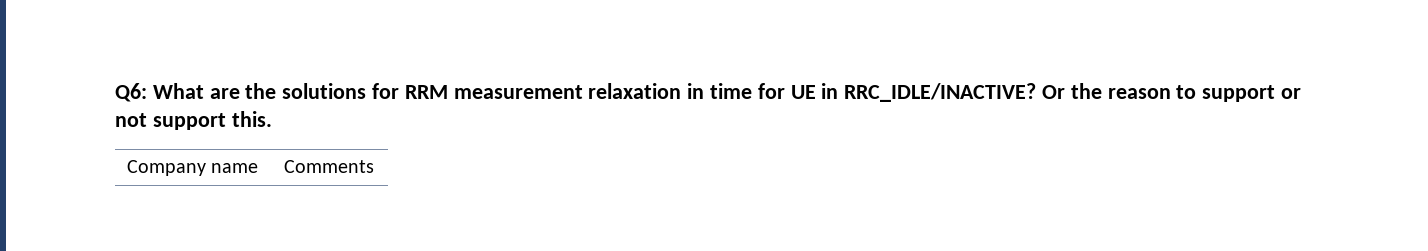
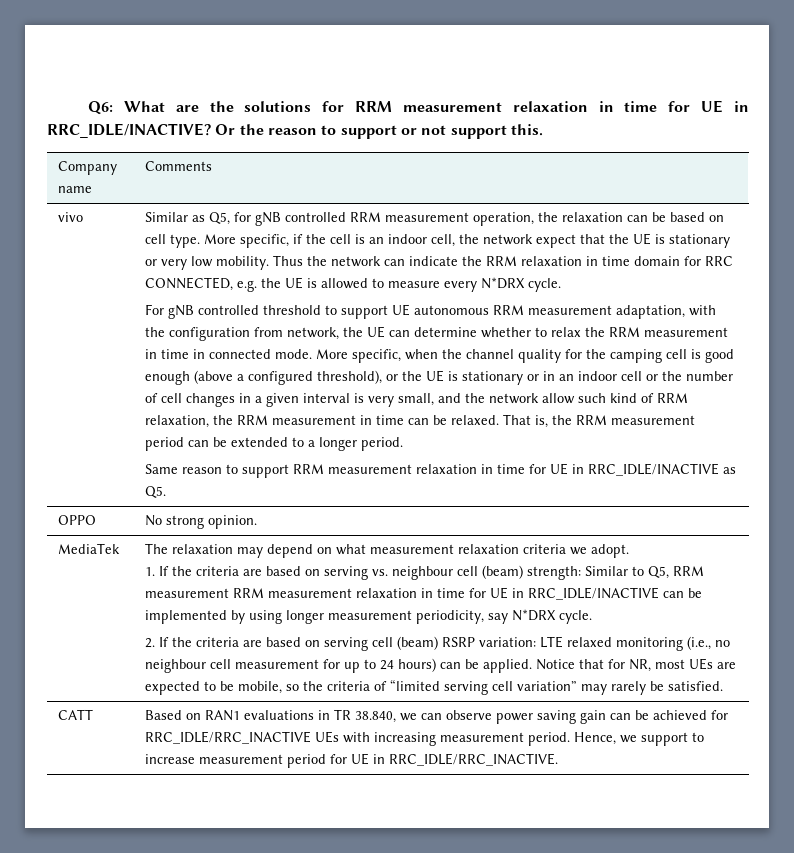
(374, 166) none -> [58,212,84,222] [145,212,725,226] [145,233,731,248] [145,255,734,270] [145,277,562,292] [145,304,717,319] [145,326,729,341] [145,349,735,363] [145,370,734,385] [145,393,689,407] [145,414,696,428] [145,437,404,451] [145,463,737,478] [145,486,167,498] [58,515,97,525] [145,515,258,529] [58,543,121,554] [145,543,630,558] [145,565,705,580] [145,587,703,600] [145,609,593,624] [145,636,731,651] [145,658,737,673] [145,679,724,695] [58,709,94,720] [145,709,729,724] [145,731,705,746] [145,753,559,768] // vivo | Similar as Q5, for gNB controlled RRM measurement operation, the relaxation can be based on cell type. More specific, if the cell is an indoor cell, the network expect that the UE is stationary or very low mobility. Thus the network can indicate the RRM relaxation in time domain for RRC CONNECTED, e.g. the UE is allowed to measure every N*DRX cycle. // For gNB controlled threshold to support UE autonomous RRM measurement adaptation, with the configuration from network, the UE can determine whether to relax the RRM measurement in time in connected mode. More specific, when the channel quality for the camping cell is good enough (above a configured threshold), or the UE is stationary or in an indoor cell or the number of cell changes in a given interval is very small, and the network allow such kind of RRM relaxation, the RRM measurement in time can be relaxed. That is, the RRM measurement period can be extended to a longer period. // Same reason to support RRM measurement relaxation in time for UE in RRC_IDLE/INACTIVE as Q5. // OPPO | No strong opinion. // MediaTek | The relaxation may depend on what measurement relaxation criteria we adopt. // 1. If the criteria are based on serving vs. neighbour cell (beam) strength: Similar to Q5, RRM measurement RRM measurement relaxation in time for UE in RRC_IDLE/INACTIVE can be implemented by using longer measurement periodicity, say N*DRX cycle. // 2. If the criteria are based on serving cell (beam) RSRP variation: LTE relaxed monitoring (i.e., no neighbour cell measurement for up to 24 hours) can be applied. Notice that for NR, most UEs are expected to be mobile, so the criteria of “limited serving cell variation” may rarely be satisfied. // CATT | Based on RAN1 evaluations in TR 38.840, we can observe power saving gain can be achieved for RRC_IDLE/RRC_INACTIVE UEs with increasing measurement period. Hence, we support to increase measurement period for UE in RRC_IDLE/RRC_INACTIVE.

